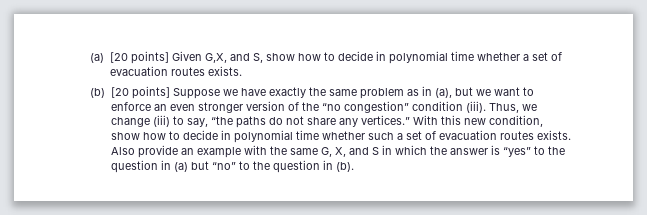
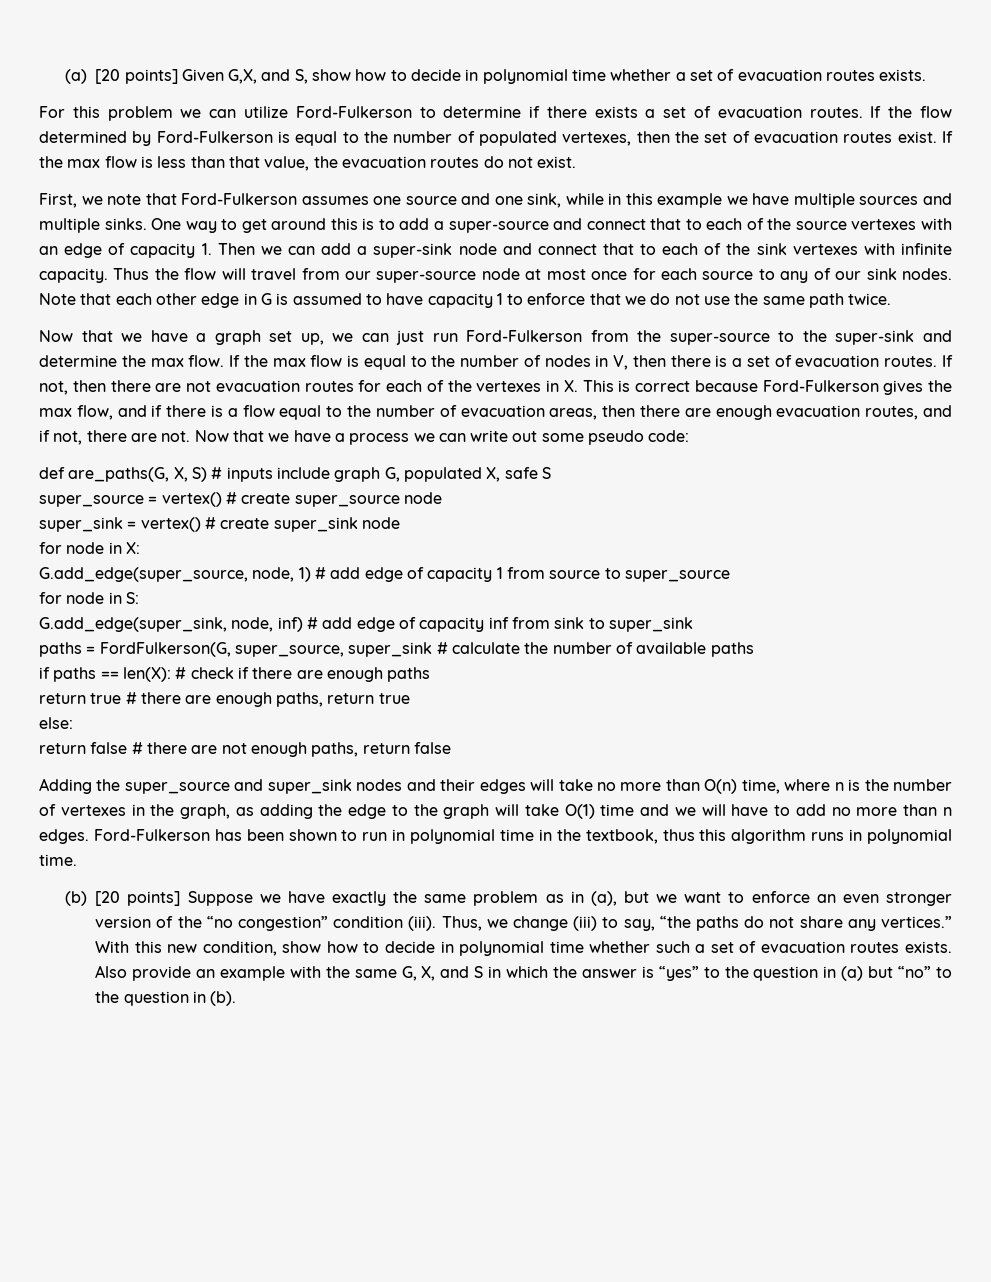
(242, 71) none -> [39,106,952,121] [39,131,954,146] [39,156,577,171] [39,193,952,208] [39,218,952,233] [39,243,952,258] [39,268,953,283] [39,293,892,308] [39,330,952,345] [39,355,953,370] [39,380,952,395] [39,405,953,420] [39,430,690,445] [39,467,551,482] [39,492,442,507] [39,517,400,532] [39,542,140,554] [39,567,730,582] [39,592,139,604] [39,617,693,632] [39,642,754,657] [39,667,431,682] [39,692,410,707] [39,717,73,729] [39,742,451,757] [39,778,953,794] [39,804,952,819] [39,829,953,844] [39,854,77,866] // For this problem we can utilize Ford-Fulkerson to determine if there exists a set of evacuation routes. If the flow determined by Ford-Fulkerson is equal to the number of populated vertexes, then the set of evacuation routes exist. If the max flow is less than that value, the evacuation routes do not exist. // First, we note that Ford-Fulkerson assumes one source and one sink, while in this example we have multiple sources and multiple sinks. One way to get around this is to add a super-source and connect that to each of the source vertexes with an edge of capacity 1. Then we can add a super-sink node and connect that to each of the sink vertexes with infinite capacity. Thus the flow will travel from our super-source node at most once for each source to any of our sink nodes. Note that each other edge in G is assumed to have capacity 1 to enforce that we do not use the same path twice. // Now that we have a graph set up, we can just run Ford-Fulkerson from the super-source to the super-sink and determine the max flow. If the max flow is equal to the number of nodes in V, then there is a set of evacuation routes. If not, then there are not evacuation routes for each of the vertexes in X. This is correct because Ford-Fulkerson gives the max flow, and if there is a flow equal to the number of evacuation areas, then there are enough evacuation routes, and if not, there are not. Now that we have a process we can write out some pseudo code: // def are_paths(G, X, S) # inputs include graph G, populated X, safe S // super_source = vertex() # create super_source node // super_sink = vertex() # create super_sink node // for node in X: // G.add_edge(super_source, node, 1) # add edge of capacity 1 from source to super_source // for node in S: // G.add_edge(super_sink, node, inf) # add edge of capacity inf from sink to super_sink // paths = FordFulkerson(G, super_source, super_sink # calculate the number of available paths // if paths == len(X): # check if there are enough paths // return true # there are enough paths, return true // else: // return false # there are not enough paths, return false // Adding the super_source and super_sink nodes and their edges will take no more than O(n) time, where n is the number of vertexes in the graph, as adding the edge to the graph will take O(1) time and we will have to add no more than n edges. Ford-Fulkerson has been shown to run in polynomial time in the textbook, thus this algorithm runs in polynomial time.

